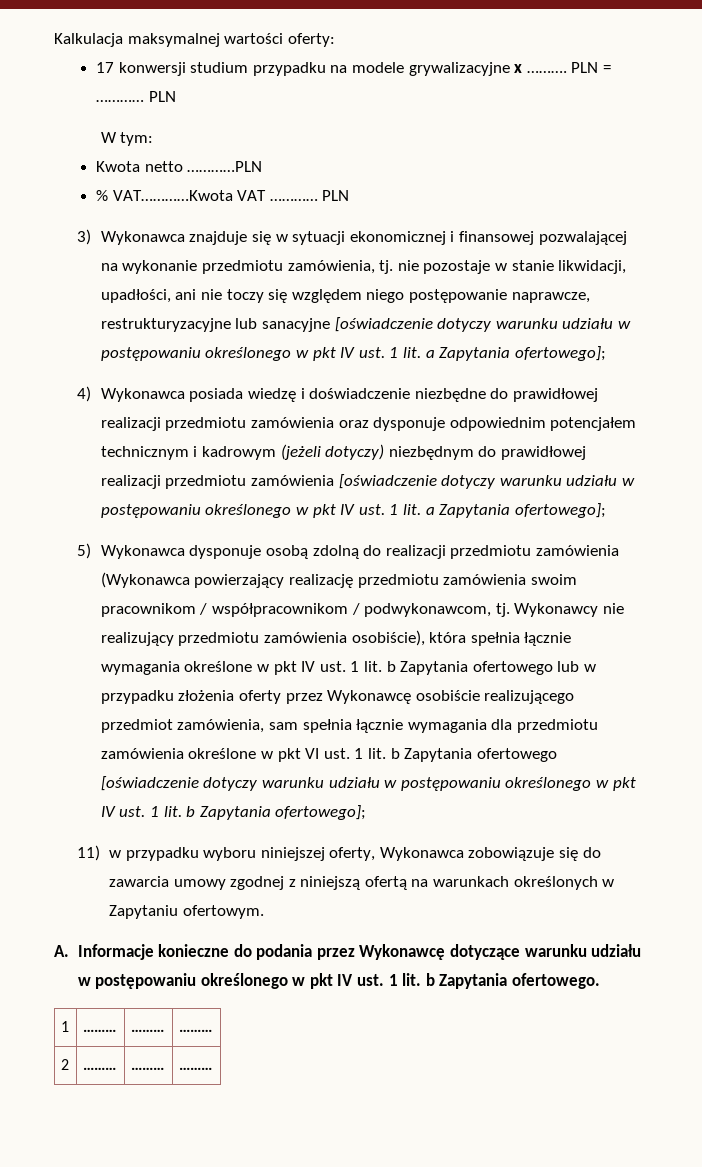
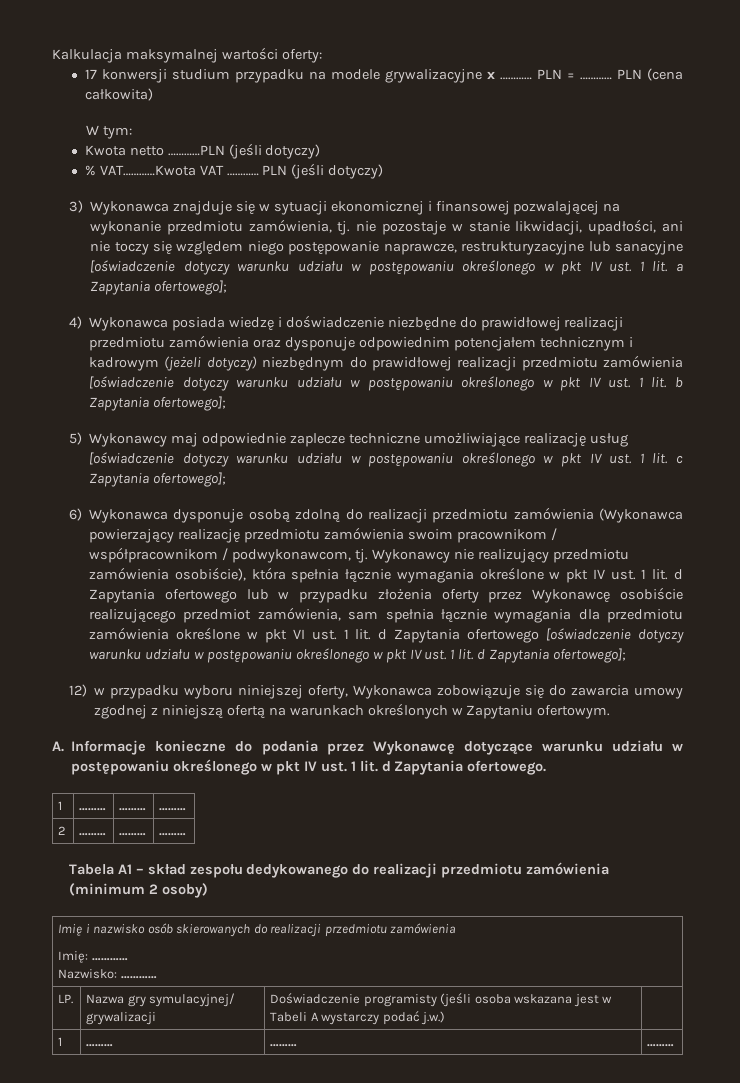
[526,71,567,73] ………. -> [499,77,532,80] …………
(176, 96) none -> [647,68,683,81] [84,88,153,101] (cena całkowita)
(263, 166) none -> [228,143,321,159] (jeśli dotyczy)
(350, 195) none -> [291,163,384,179] (jeśli dotyczy)
[425,503,606,518] [77,543,92,559] a Zapytania ofertowego]; // 5) -> [675,377,684,388] [89,396,227,411] [68,432,628,447] [89,452,683,467] [89,472,227,487] [68,508,82,521] b Zapytania ofertowego]; // 5) Wykonawcy maj odpowiednie zaplecze techniczne umożliwiające realizację usług [oświadczenie dotyczy warunku udziału w postępowaniu określonego w pkt IV ust. 1 lit. c Zapytania ofertowego]; // 6)
[386,661,396,672] b -> [673,569,683,580] d
[390,748,400,759] b -> [378,629,388,640] d
[186,805,367,820] [77,845,101,861] b Zapytania ofertowego]; // 11) -> [477,648,627,663] [68,684,87,697] d Zapytania ofertowego]; // 12)
[425,973,435,986] b -> [381,761,391,772] d
(212, 1068) none -> [68,862,610,878] [68,883,208,898] [58,923,457,937] [58,951,128,963] [58,969,157,979] [58,994,74,1004] [86,993,236,1007] [86,1012,157,1025] [270,993,613,1007] [270,1011,446,1025] [58,1037,63,1046] [86,1044,114,1047] [270,1044,298,1047] [647,1044,675,1047] // Tabela A1 – skład zespołu dedykowanego do realizacji przedmiotu zamówienia (minimum 2 osoby) // Imię i nazwisko osób skierowanych do realizacji przedmiotu zamówienia // Imię: ………… // Nazwisko: ………… // LP. | Nazwa gry symulacyjnej/ grywalizacji | Doświadczenie programisty (jeśli osoba wskazana jest w Tabeli A wystarczy podać j.w.) | // 1 | ……… | ……… | ………

